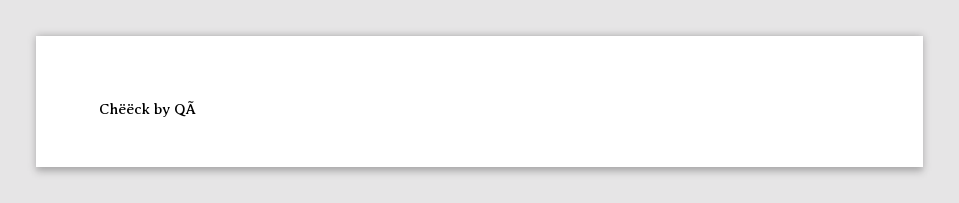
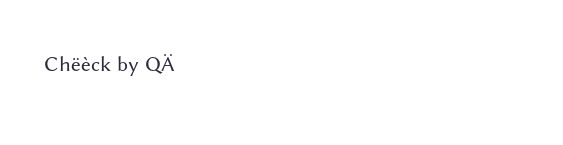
[99,101,197,117] Chëëck by QÃ -> [44,54,175,76] Chëèck by QÄ

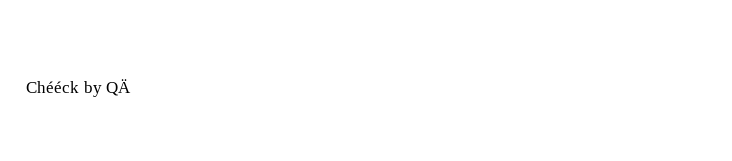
[44,56,111,71] Chëèck -> [26,81,79,93] Chééck

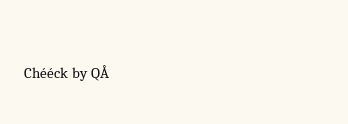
[106,79,132,96] QÄ -> [90,65,109,81] QÅ

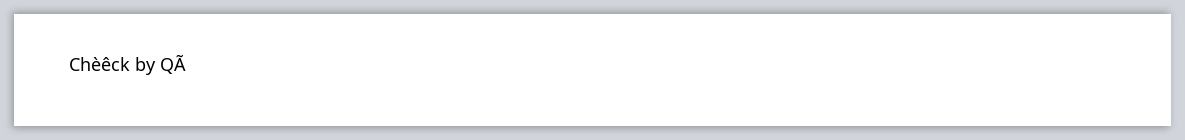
[24,65,109,81] Chééck by QÅ -> [69,54,186,75] Chèêck by QÃ

